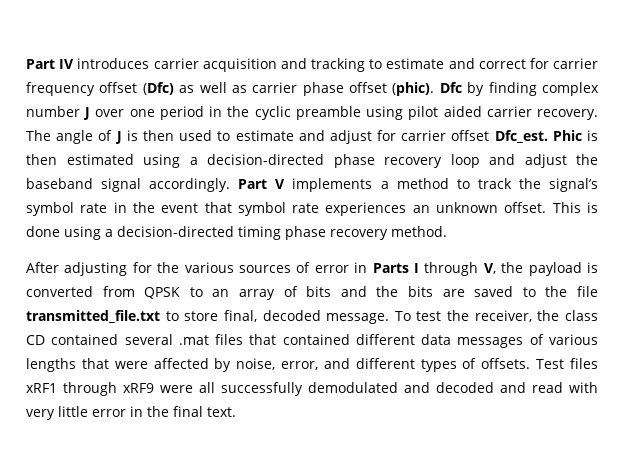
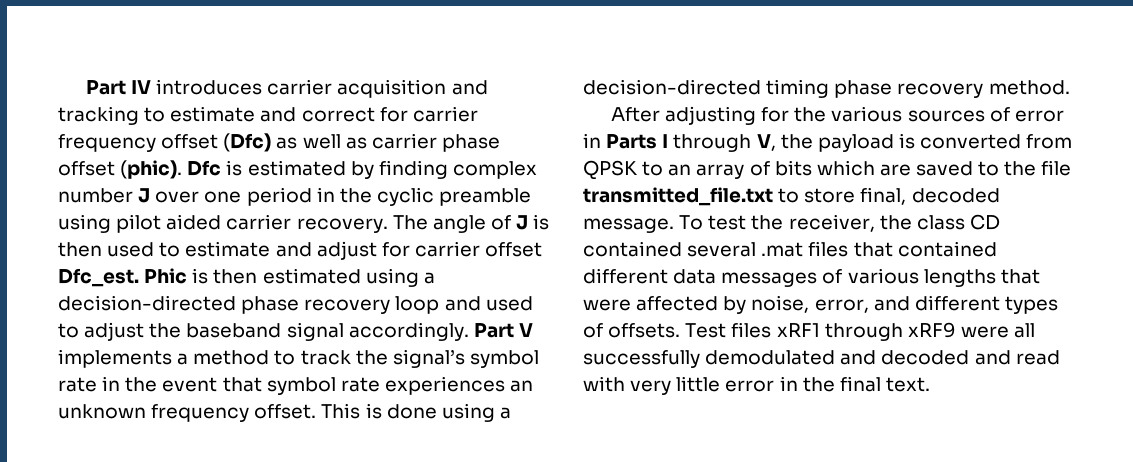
(462, 87) none -> [226,160,346,176] is estimated
(515, 159) none -> [485,296,533,311] [58,323,79,338] used to
(499, 207) none -> [151,404,250,422] frequency
[340,286,434,297] and the bits -> [816,160,875,176] which

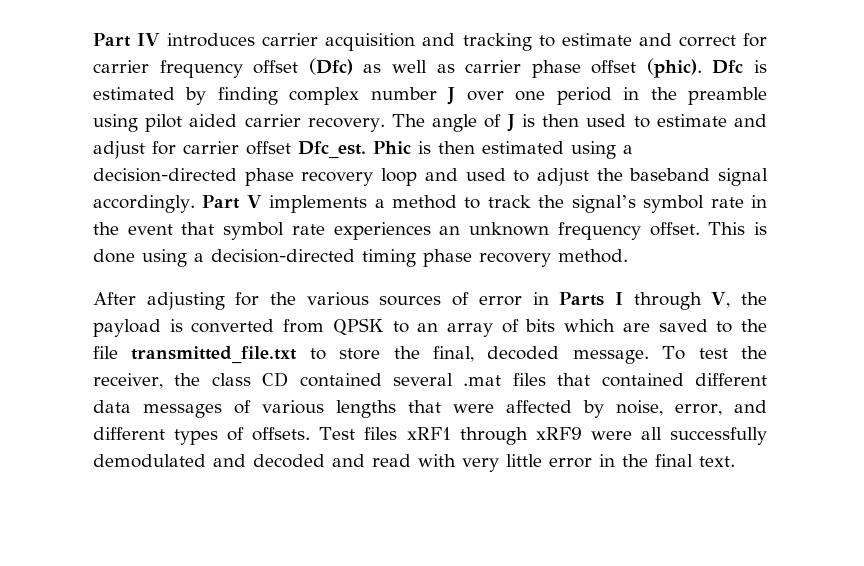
[376,187,434,206] cyclic -> (677, 93) none
(856, 195) none -> [393,346,420,359] the

